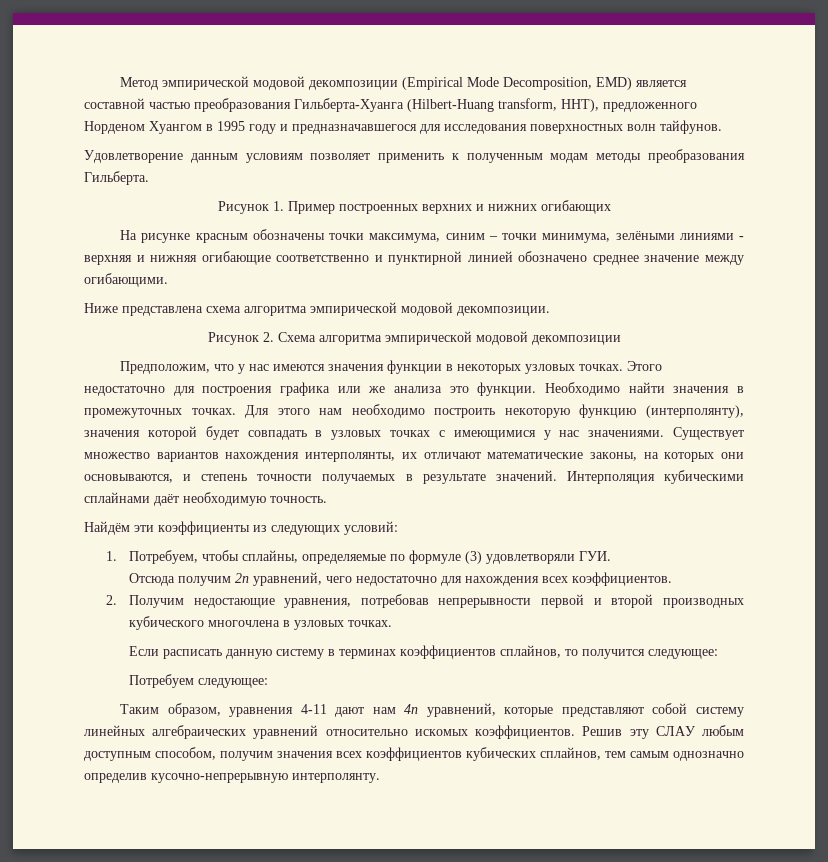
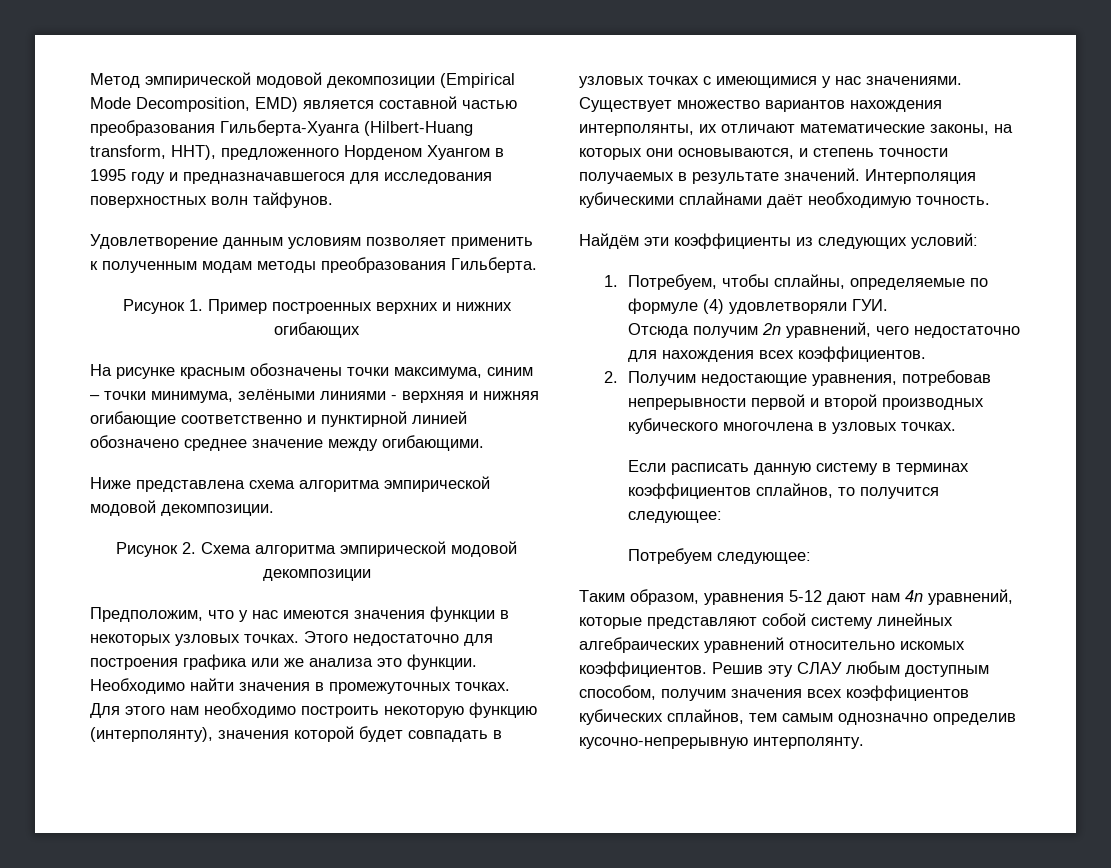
[464,551,482,564] (3) -> [703,299,725,314] (4)
[300,704,327,714] 4-11 -> [789,590,822,602] 5-12

